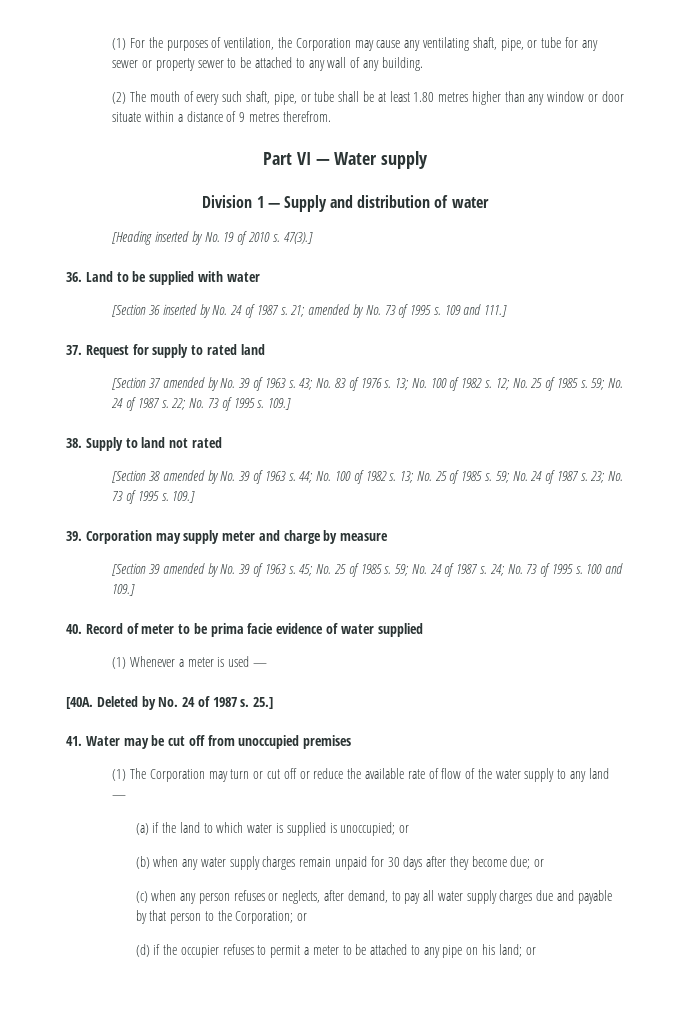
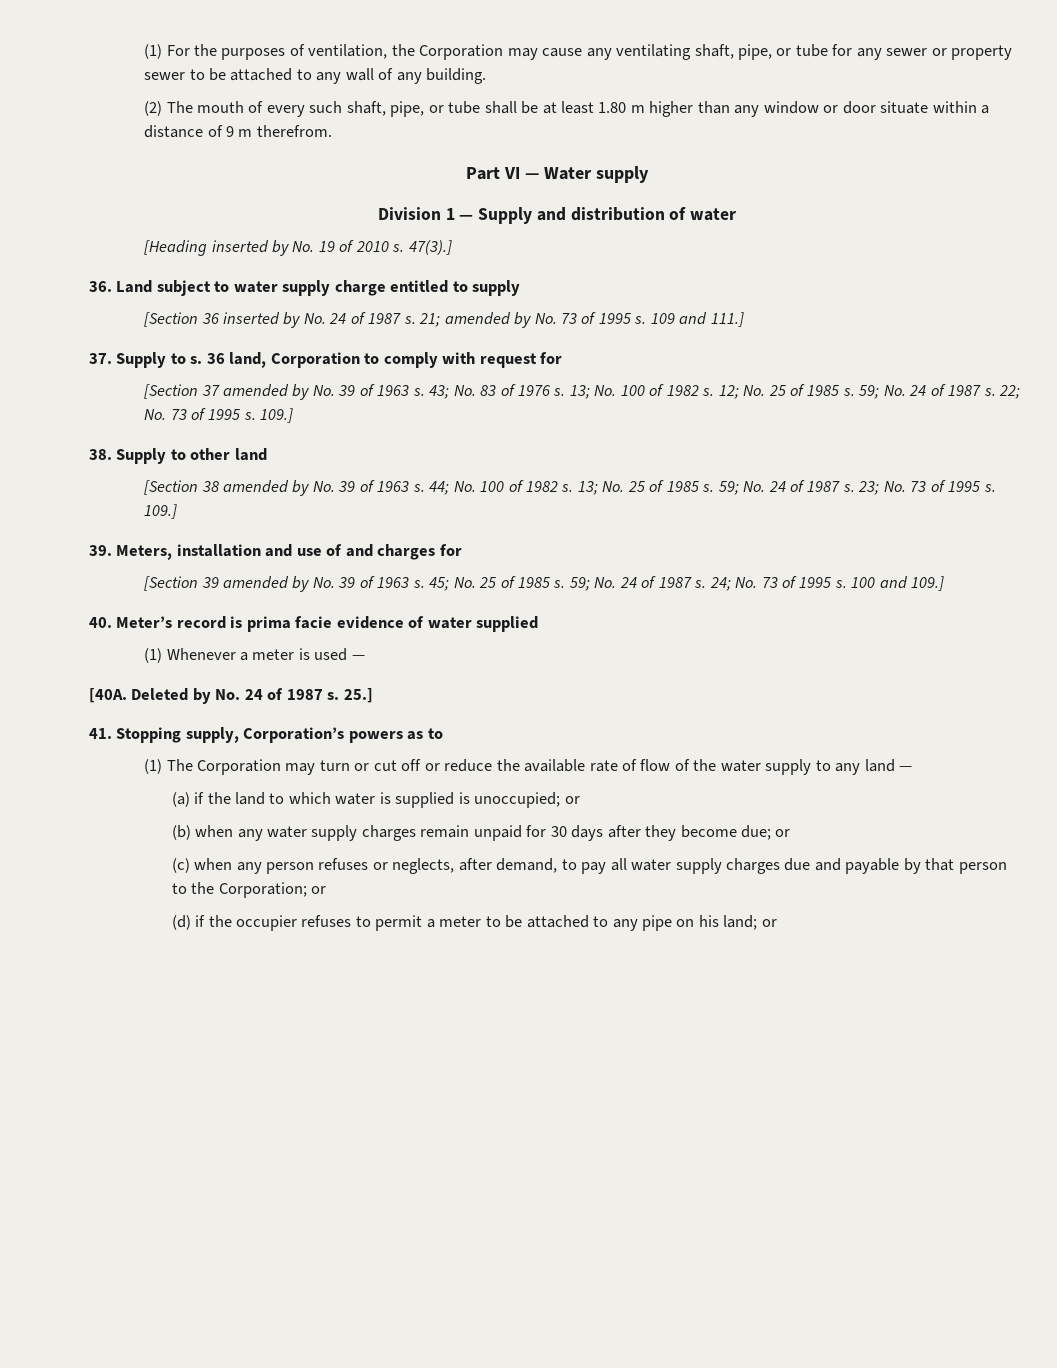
[438,92,469,102] metres -> [630,105,645,113] m
[249,112,280,122] metres -> [238,129,253,137] m
[116,271,260,285] to be supplied with water -> [156,280,521,296] subject to water supply charge entitled to supply
[85,344,265,358] Request for supply to rated land -> [116,352,563,368] Supply to s. 36 land, Corporation to comply with request for
[141,437,222,448] land not rated -> [190,448,267,461] other land
[85,530,389,544] Corporation may supply meter and charge by measure -> [116,544,462,560] Meters, installation and use of and charges for
[85,623,208,634] Record of meter to be -> [116,616,243,629] Meter’s record is
[85,735,352,749] Water may be cut off from unoccupied premises -> [116,727,443,743] Stopping supply, Corporation’s powers as to

